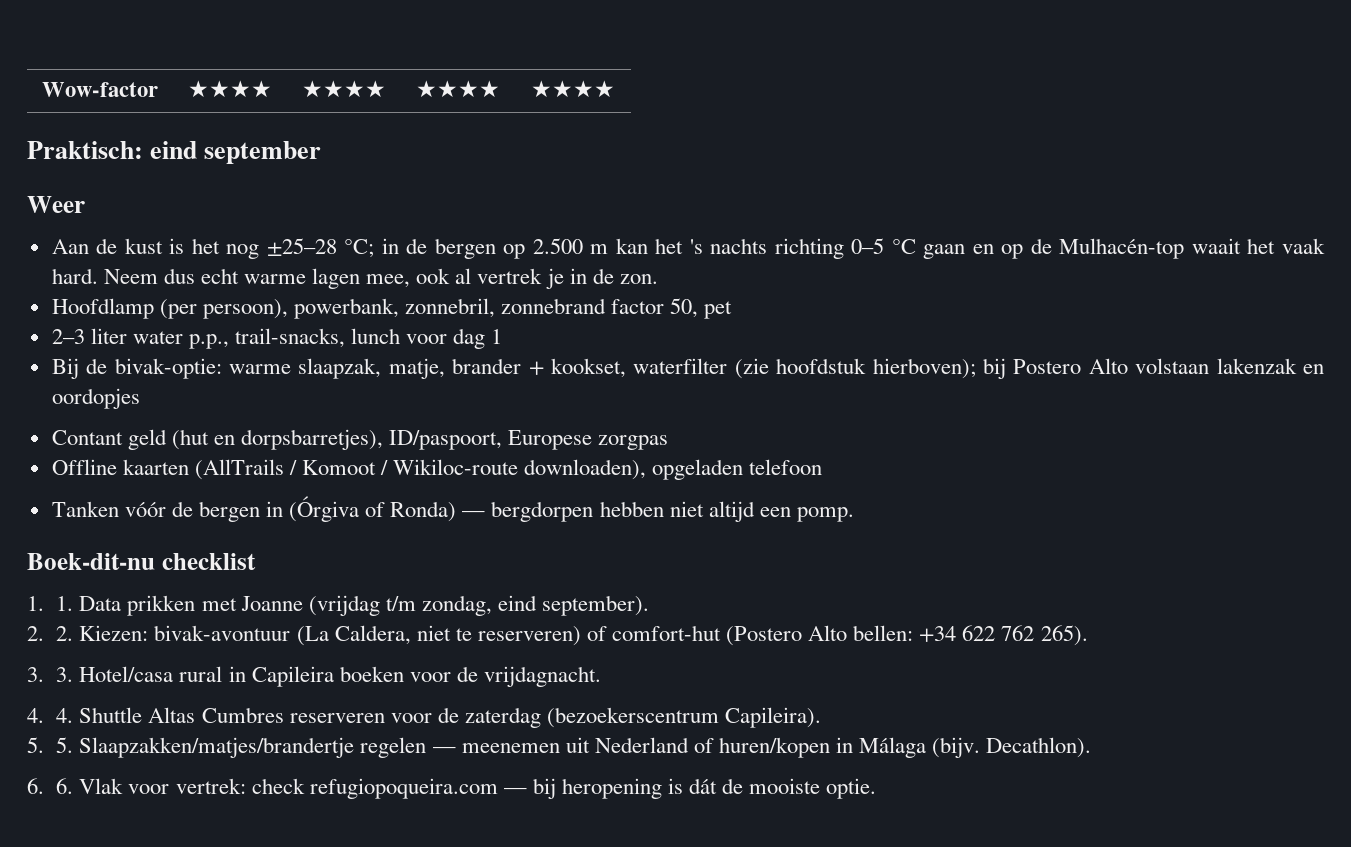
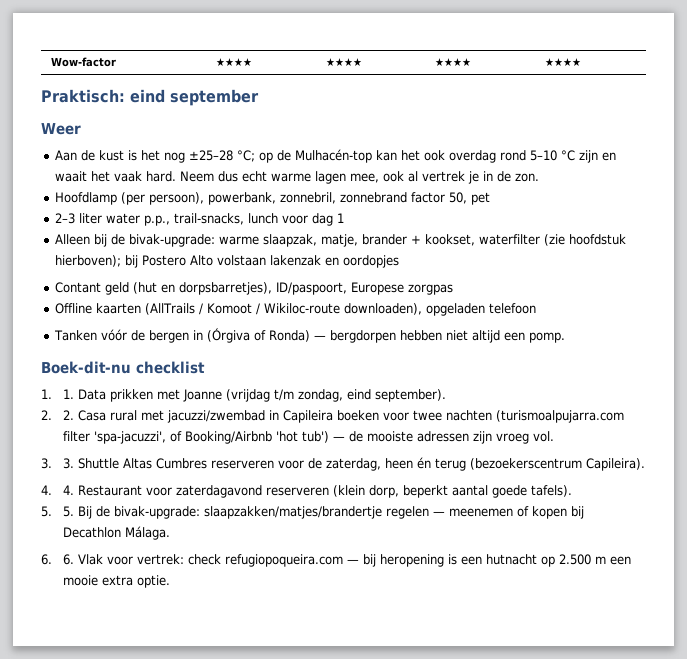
[381,238,1185,259] in de bergen op 2.500 m kan het 's nachts richting 0–5 °C gaan en op de Mulhacén-top -> [258,149,616,163] op de Mulhacén-top kan het ook overdag rond 5–10 °C zijn en
[51,358,222,379] Bij de bivak-optie: -> [54,234,215,247] Alleen bij de bivak-upgrade:
[79,625,1088,646] [27,666,601,687] [27,708,74,723] Kiezen: bivak-avontuur (La Caldera, niet te reserveren) of comfort-hut (Postero Alto bellen: +34 622 762 265). // 3. 3. Hotel/casa rural in Capileira boeken voor de vrijdagnacht. // 4. 4. -> [78,410,625,423] [63,431,555,444] [41,458,75,469] Casa rural met jacuzzi/zwembad in Capileira boeken voor twee nachten (turismoalpujarra.com filter 'spa-jacuzzi', of Booking/Airbnb 'hot tub') — de mooiste adressen zijn vroeg vol. // 3. 3.
[464,707,821,728] [27,737,1092,758] zaterdag (bezoekerscentrum Capileira). // 5. 5. Slaapzakken/matjes/brandertje regelen — meenemen uit Nederland of huren/kopen in Málaga (bijv. Decathlon). -> [326,457,646,471] [41,485,573,498] [41,506,585,519] [63,526,171,540] zaterdag, heen én terug (bezoekerscentrum Capileira). // 4. 4. Restaurant voor zaterdagavond reserveren (klein dorp, beperkt aantal goede tafels). // 5. 5. Bij de bivak-upgrade: slaapzakken/matjes/brandertje regelen — meenemen of kopen bij Decathlon Málaga.
[689,778,821,794] dát de mooiste -> [461,554,632,567] [63,575,134,586] een hutnacht op 2.500 m een mooie extra

